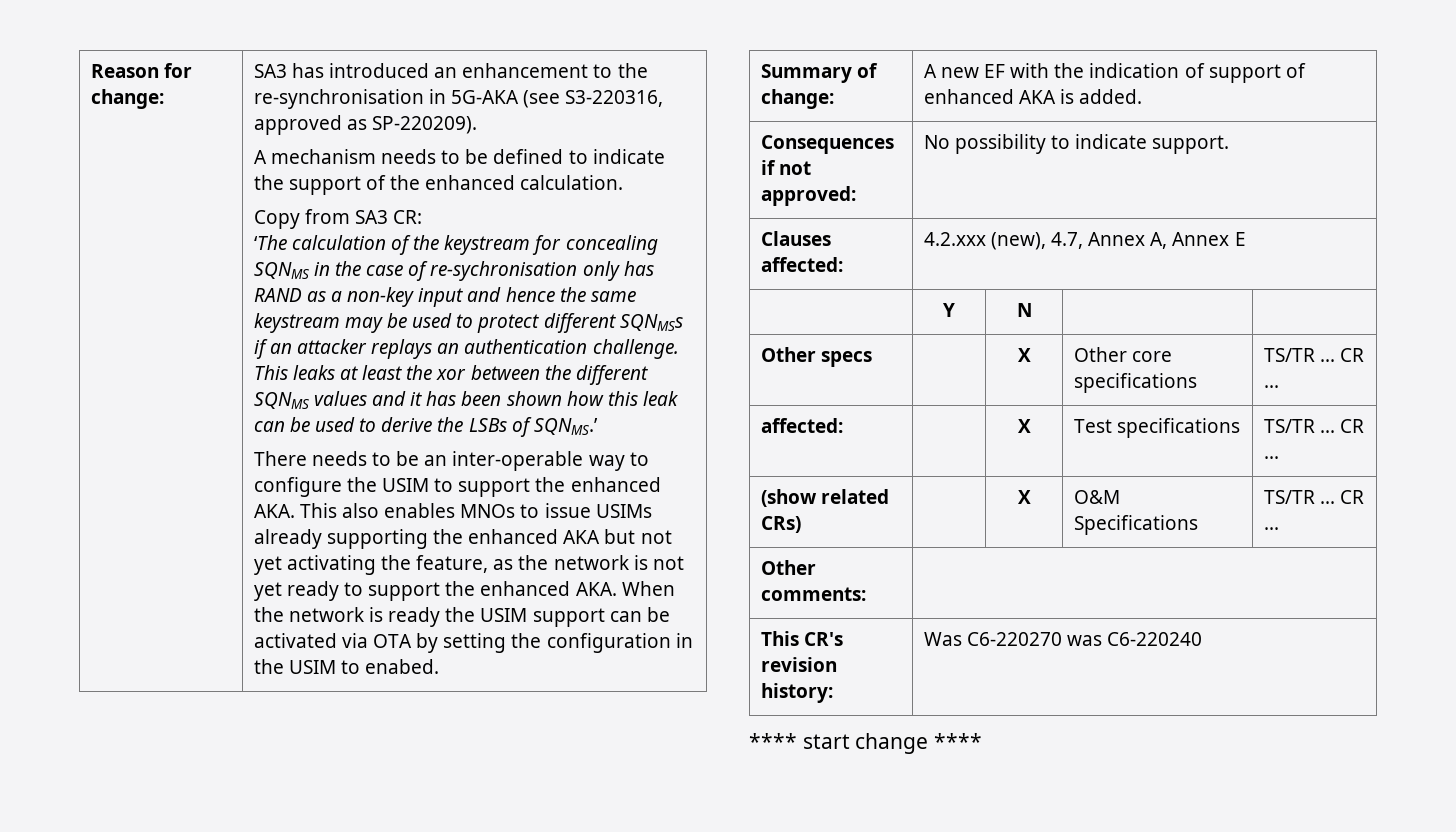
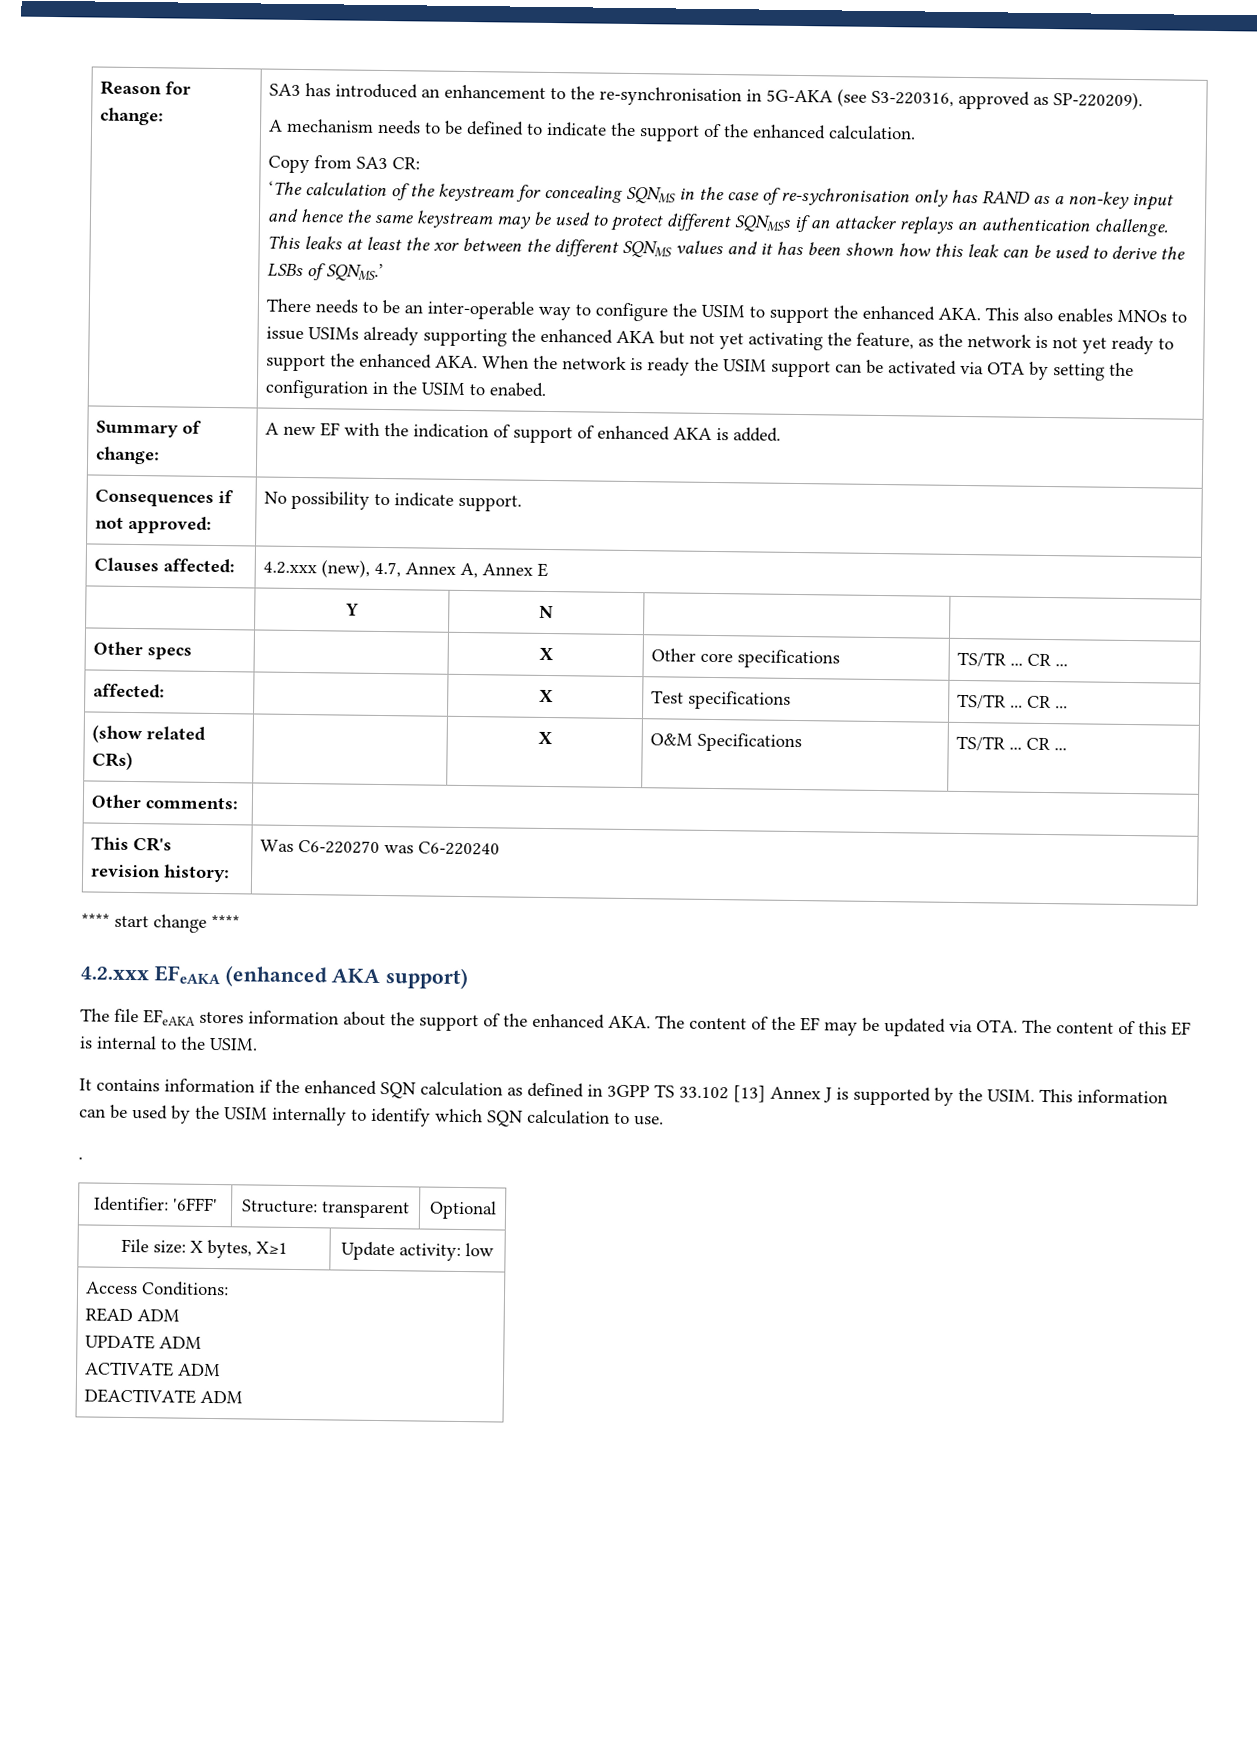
(983, 741) none -> [80,965,469,990] [80,1008,1191,1037] [79,1035,258,1051] [79,1078,1168,1106] [79,1104,664,1127] [78,1157,83,1160] [93,1196,218,1212] [241,1199,410,1219] [428,1200,497,1220] [120,1238,288,1259] [341,1241,494,1261] [86,1281,230,1297] [85,1307,181,1323] [85,1334,203,1350] [85,1361,222,1377] [84,1388,244,1404] // 4.2.xxx EFeAKA (enhanced AKA support) // The file EFeAKA stores information about the support of the enhanced AKA. The content of the EF may be updated via OTA. The content of this EF is internal to the USIM. // It contains information if the enhanced SQN calculation as defined in 3GPP TS 33.102 [13] Annex J is supported by the USIM. This information can be used by the USIM internally to identify which SQN calculation to use. // . // Identifier: '6FFF' | Structure: transparent | Optional // File size: X bytes, X≥1 | Update activity: low // Access Conditions: // READ ADM // UPDATE ADM // ACTIVATE ADM // DEACTIVATE ADM

